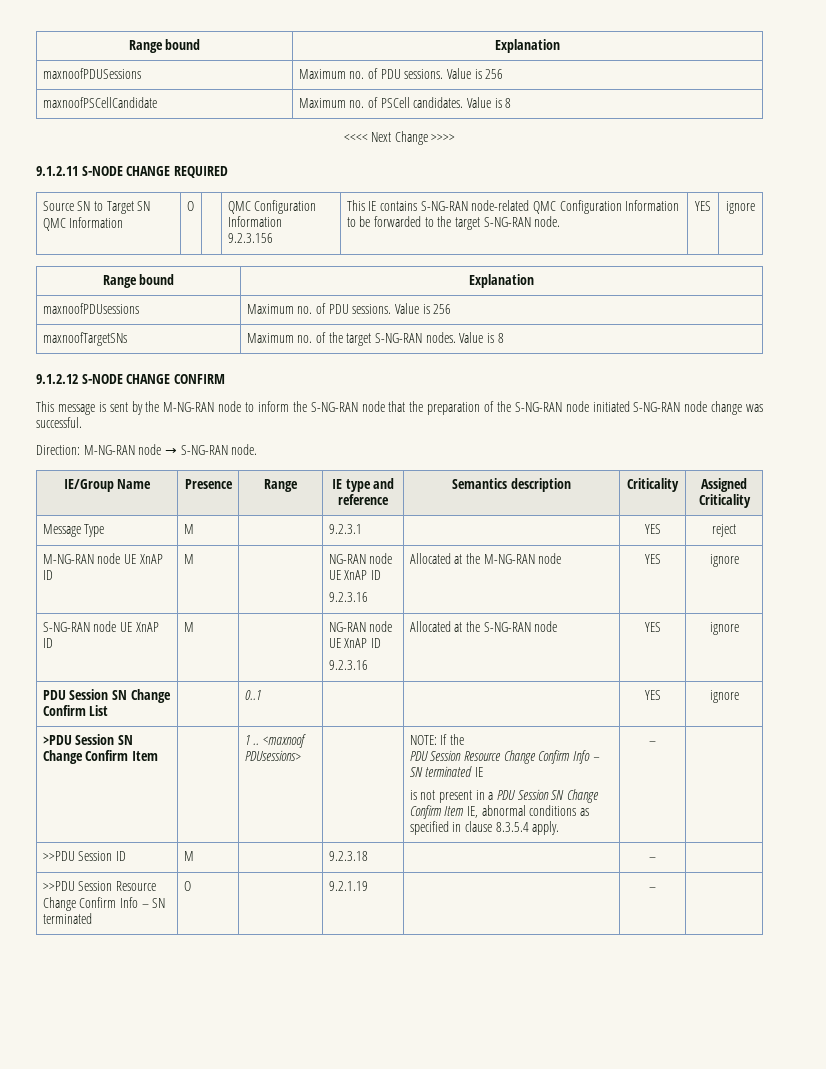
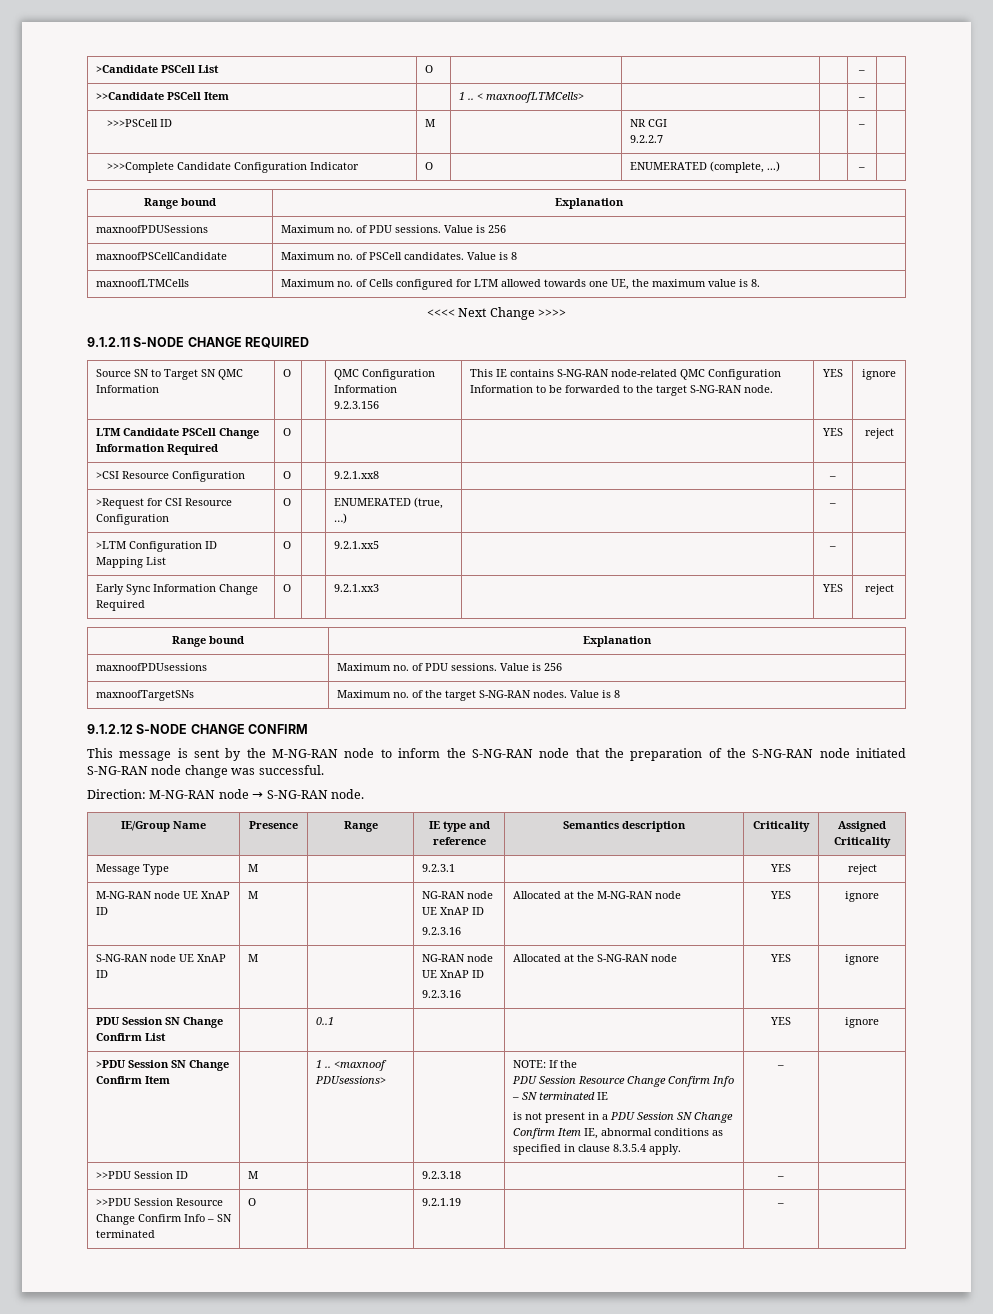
(128, 46) none -> [95,65,219,73] [424,65,433,73] [858,70,865,73] [95,92,229,100] [458,92,584,103] [858,97,865,100] [106,119,172,127] [424,119,435,127] [629,119,667,127] [629,135,663,143] [858,124,865,127] [106,162,359,173] [424,162,433,170] [629,161,780,173] [858,167,865,170] >Candidate PSCell List | O | | | | – | // >>Candidate PSCell Item | | 1 .. < maxnoofLTMCells> | | | – | // >>>PSCell ID | M | | NR CGI // 9.2.2.7 | | – | // >>>Complete Candidate Configuration Indicator | O | | ENUMERATED (complete, ...) | | – | //
(512, 103) none -> [95,279,189,287] [280,279,760,290] // maxnoofLTMCells | Maximum no. of Cells configured for LTM allowed towards one UE, the maximum value is 8.
(755, 207) none -> [95,428,259,439] [95,444,218,455] [282,428,291,436] [822,428,843,436] [864,428,894,439] [95,471,245,482] [282,471,291,479] [333,471,379,479] [829,476,836,479] [95,498,232,509] [95,514,169,525] [282,498,291,506] [333,497,443,509] [333,513,347,524] [829,503,836,506] [95,541,217,552] [95,557,166,568] [282,541,291,549] [333,541,379,549] [829,546,836,549] [95,584,258,595] [95,600,145,611] [282,584,291,592] [333,584,379,592] [822,584,843,592] [864,584,894,595] // LTM Candidate PSCell Change Information Required | O | | | | YES | reject // >CSI Resource Configuration | O | | 9.2.1.xx8 | | – | // >Request for CSI Resource Configuration | O | | ENUMERATED (true, …) | | – | // >LTM Configuration ID Mapping List | O | | 9.2.1.xx5 | | – | // Early Sync Information Change Required | O | | 9.2.1.xx3 | | YES | reject

